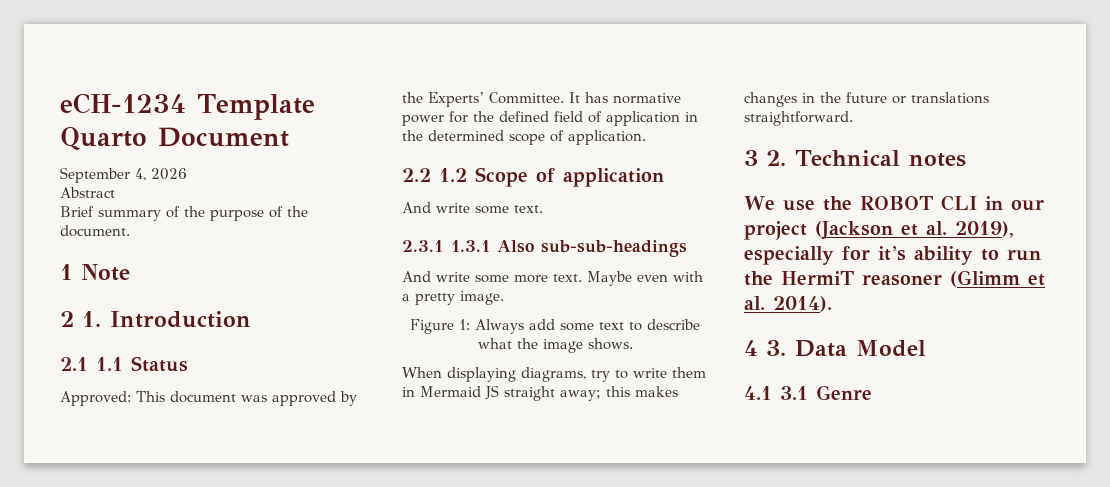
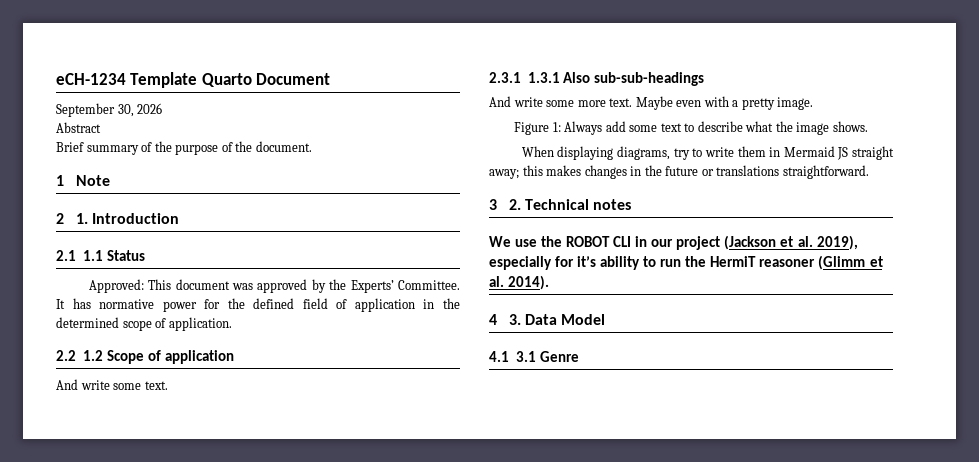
[135,168,146,181] 4, -> [117,104,134,117] 30,

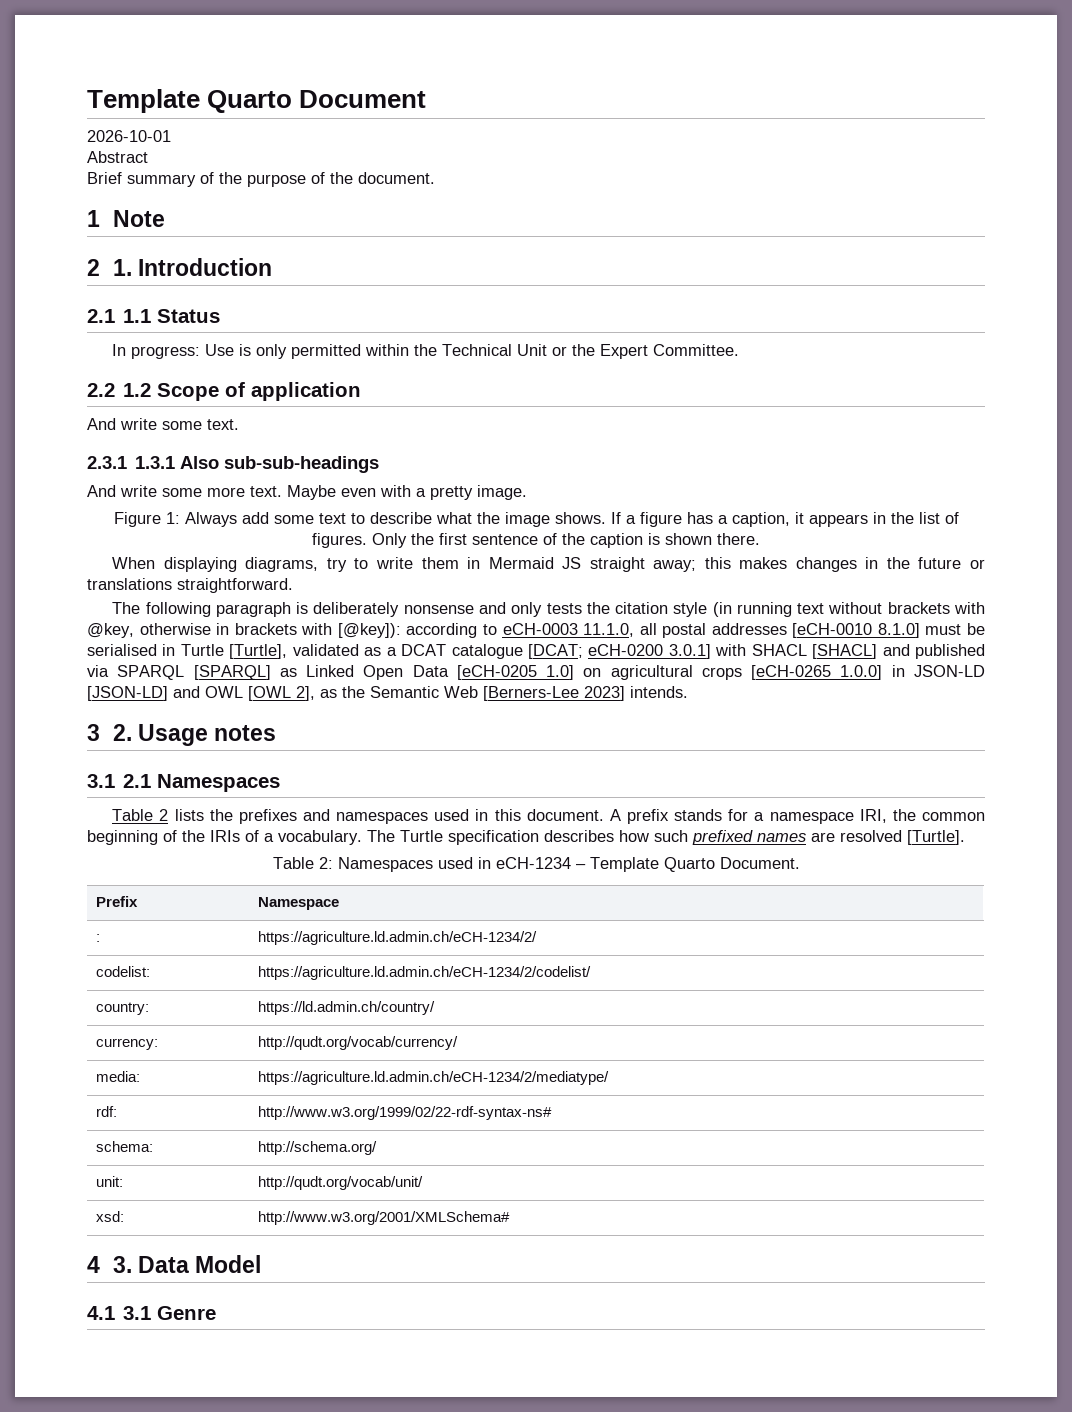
[56,73,126,85] eCH-1234 -> (87, 101) none
[56,103,163,117] September 30, 2026 -> [87,130,171,142] 2026-10-01
[88,279,461,293] [56,298,460,312] [56,317,232,331] Approved: This document was approved by the Experts’ Committee. It has normative power for the defined field of application in the determined scope of application. -> [112,344,740,359] In progress: Use is only permitted within the Technical Unit or the Expert Committee.
(868, 126) none -> [610,512,959,527] [312,533,760,548] If a figure has a caption, it appears in the list of figures. Only the first sentence of the caption is shown there.
(869, 172) none -> [112,602,985,617] [87,623,985,638] [87,644,985,659] [87,665,985,680] [87,686,688,701] // The following paragraph is deliberately nonsense and only tests the citation style (in running text without brackets with @key, otherwise in brackets with [@key]): according to eCH-0003 11.1.0, all postal addresses [eCH-0010 8.1.0] must be serialised in Turtle [Turtle], validated as a DCAT catalogue [DCAT; eCH-0200 3.0.1] with SHACL [SHACL] and published via SPARQL [SPARQL] as Linked Open Data [eCH-0205 1.0] on agricultural crops [eCH-0265 1.0.0] in JSON-LD [JSON-LD] and OWL [OWL 2], as the Semantic Web [Berners-Lee 2023] intends.
[525,199,590,210] Technical -> [138,724,209,746] Usage
[489,235,858,250] [489,255,883,270] [489,275,550,290] We use the ROBOT CLI in our project (Jackson et al. 2019), especially for it’s ability to run the HermiT reasoner (Glimm et al. 2014). -> [87,774,281,792] [112,809,985,824] [87,830,965,845] [272,857,800,872] [96,896,139,907] [258,897,340,910] [96,934,101,942] [258,931,538,945] [96,966,151,977] [258,966,592,980] [96,1002,150,1015] [258,1001,436,1015] [96,1038,159,1050] [258,1036,459,1050] [96,1071,141,1082] [258,1071,610,1085] [96,1106,118,1117] [258,1106,553,1120] [96,1141,154,1152] [258,1141,378,1155] [96,1176,124,1187] [258,1176,424,1190] [96,1211,125,1222] [258,1211,511,1225] 3.1 2.1 Namespaces // Table 2 lists the prefixes and namespaces used in this document. A prefix stands for a namespace IRI, the common beginning of the IRIs of a vocabulary. The Turtle specification describes how such prefixed names are resolved [Turtle]. // Table 2: Namespaces used in eCH-1234 – Template Quarto Document. // Prefix | Namespace // : | https://agriculture.ld.admin.ch/eCH-1234/2/ // codelist: | https://agriculture.ld.admin.ch/eCH-1234/2/codelist/ // country: | https://ld.admin.ch/country/ // currency: | http://qudt.org/vocab/currency/ // media: | https://agriculture.ld.admin.ch/eCH-1234/2/mediatype/ // rdf: | http://www.w3.org/1999/02/22-rdf-syntax-ns# // schema: | http://schema.org/ // unit: | http://qudt.org/vocab/unit/ // xsd: | http://www.w3.org/2001/XMLSchema#

